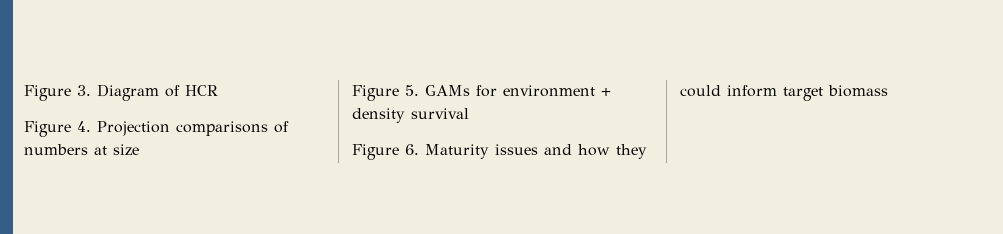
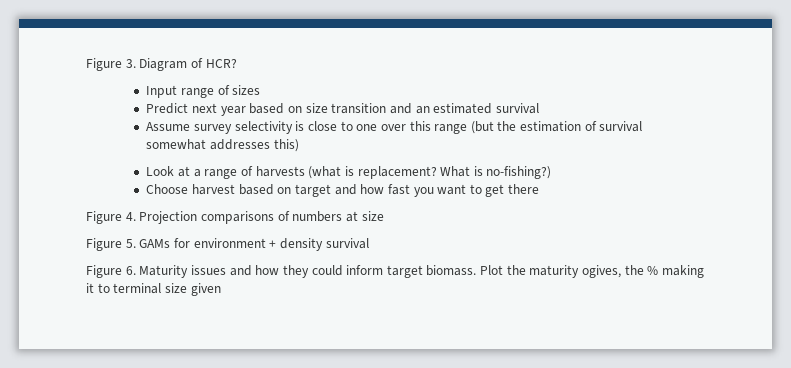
[185,85,218,96] HCR -> [205,59,237,68] [146,85,261,98] [146,103,539,116] [146,121,643,134] [146,139,299,152] [146,166,552,179] [146,184,540,197] HCR? // Input range of sizes // Predict next year based on size transition and an estimated survival // Assume survey selectivity is close to one over this range (but the estimation of survival somewhat addresses this) // Look at a range of harvests (what is replacement? What is no-fishing?) // Choose harvest based on target and how fast you want to get there
[828,85,888,97] biomass -> [426,265,704,278] [86,283,221,296] biomass. Plot the maturity ogives, the % making it to terminal size given

